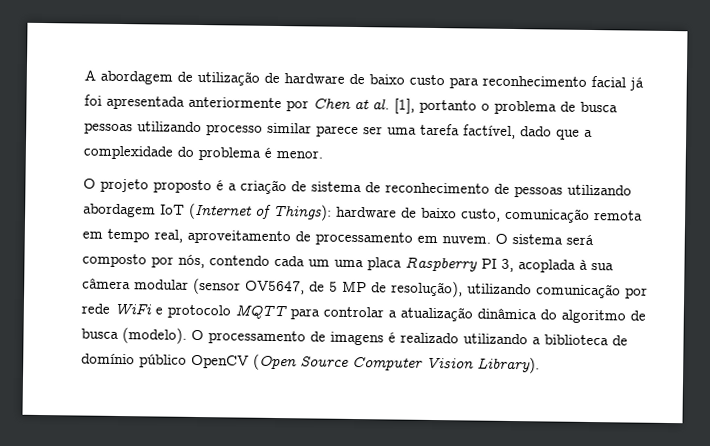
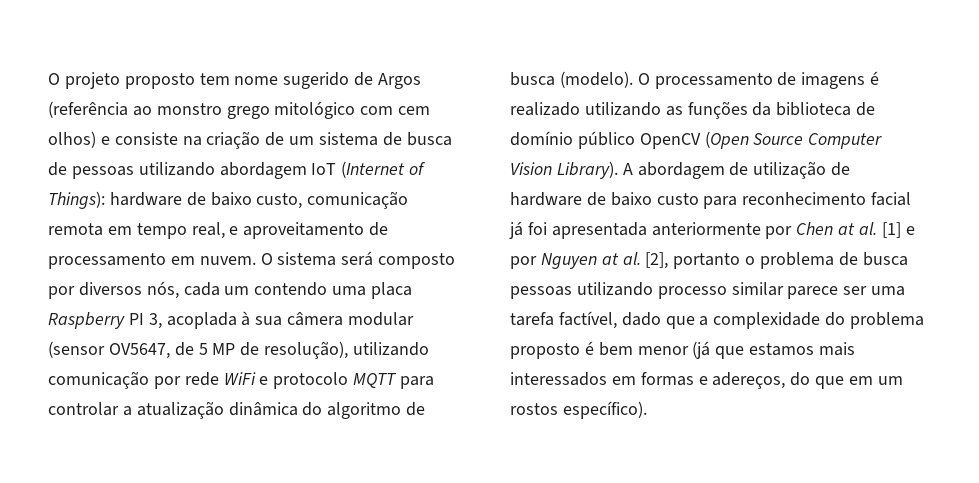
[84,69,644,91] [84,94,618,115] [84,121,593,140] [83,145,323,161] [83,178,237,194] A abordagem de utilização de hardware de baixo custo para reconhecimento facial já foi apresentada anteriormente por Chen at al. [1], portanto o problema de busca pessoas utilizando processo similar parece ser uma tarefa factível, dado que a complexidade do problema é menor. // O projeto proposto é a -> [48,72,422,89] [48,101,431,119] [48,131,202,148] O projeto proposto tem nome sugerido de Argos (referência ao monstro grego mitológico com cem olhos) e consiste na
(307, 186) none -> [289,136,315,145] um
[385,182,490,194] reconhecimento -> [406,132,452,146] busca
(183, 236) none -> [229,226,239,235] e
[178,254,270,269] nós, contendo -> [78,281,179,299] diversos nós,
(330, 263) none -> [254,282,328,296] contendo
[532,337,541,345] a -> [665,101,772,119] as funções da
(540, 365) none -> [622,161,851,179] [510,192,912,209] [509,221,915,239] [510,252,908,269] [510,282,906,299] [510,311,925,329] [510,341,856,359] [510,372,903,389] [510,401,647,419] A abordagem de utilização de hardware de baixo custo para reconhecimento facial já foi apresentada anteriormente por Chen at al. [1] e por Nguyen at al. [2], portanto o problema de busca pessoas utilizando processo similar parece ser uma tarefa factível, dado que a complexidade do problema proposto é bem menor (já que estamos mais interessados em formas e adereços, do que em um rostos específico).

